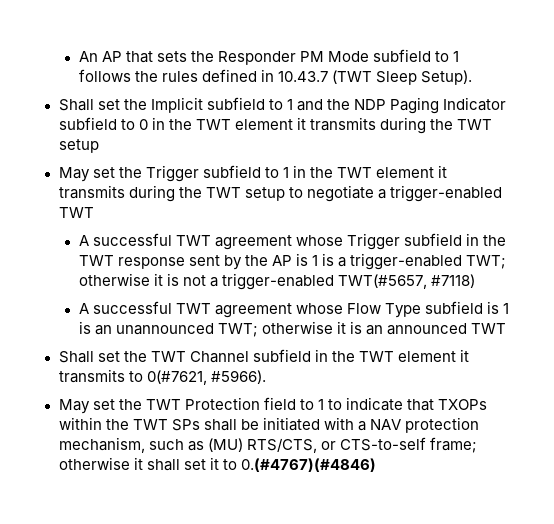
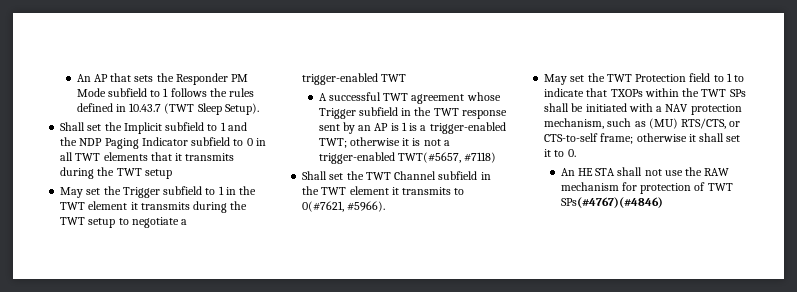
[168,119,293,130] the TWT element -> [60,152,172,161] all TWT elements that
[244,255,268,266] the -> [358,125,372,131] an
[78,301,510,318] [78,321,507,337] // A successful TWT agreement whose Flow Type subfield is 1 is an unannounced TWT; otherwise it is an announced TWT -> (497, 157) none
[240,458,376,472] 0.(#4767)(#4846) -> [567,149,576,157] [560,167,730,176] [560,182,733,194] [560,197,663,208] 0. // An HE STA shall not use the RAW mechanism for protection of TWT SPs(#4767)(#4846)

